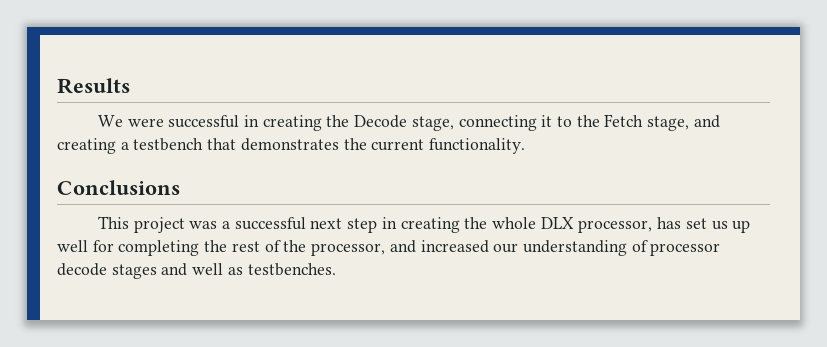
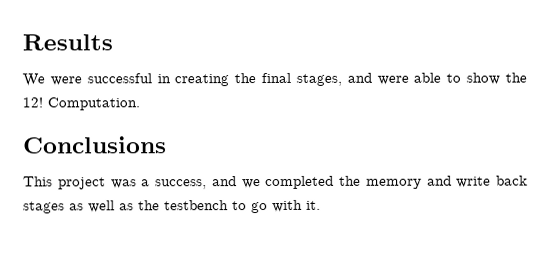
[354,114,720,131] [57,138,526,154] Decode stage, connecting it to the Fetch stage, and creating a testbench that demonstrates the current functionality. -> [261,72,528,86] [22,97,140,111] final stages, and were able to show the 12! Computation.
[234,217,751,233] [57,240,721,256] [57,263,336,279] successful next step in creating the whole DLX processor, has set us up well for completing the rest of the processor, and increased our understanding of processor decode stages and well as testbenches. -> [155,175,528,190] [23,199,321,214] success, and we completed the memory and write back stages as well as the testbench to go with it.

